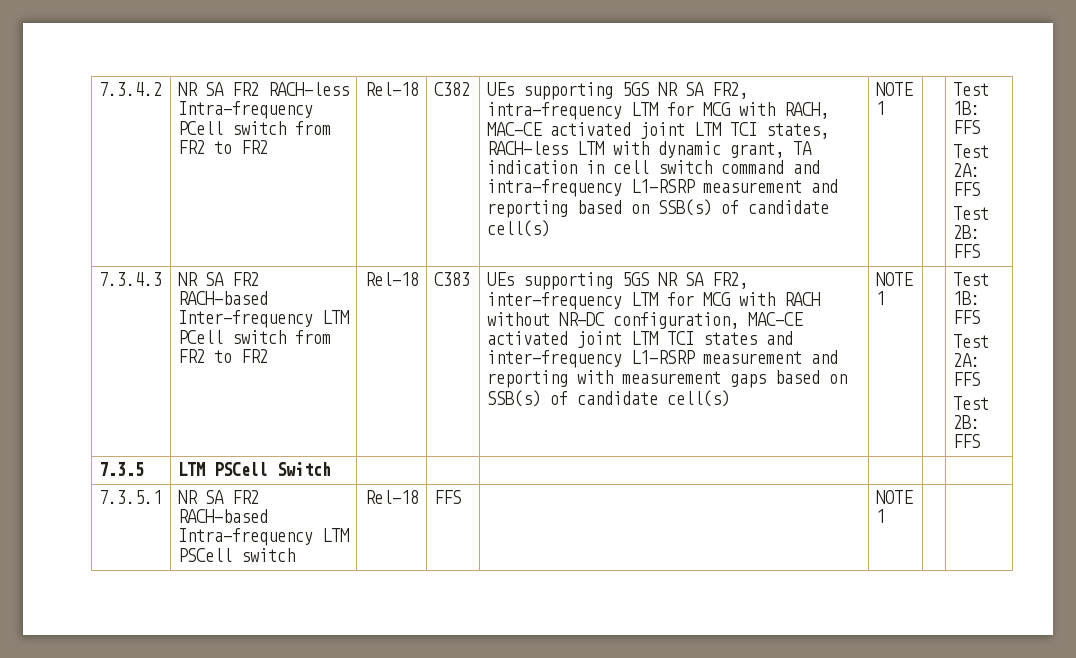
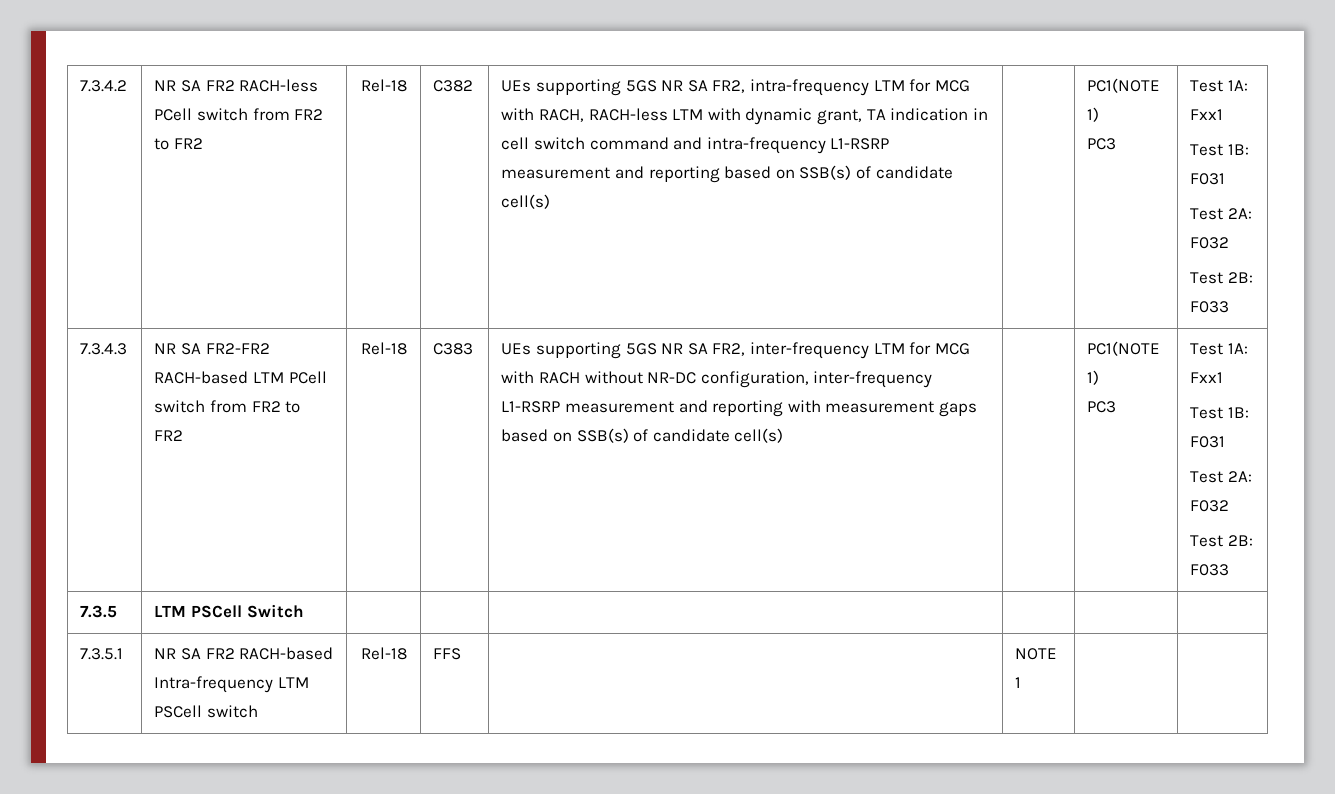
[177,101,313,119] Intra-frequency -> (319, 85) none
[486,122,829,139] MAC-CE activated joint LTM TCI states, -> (584, 115) none
[875,82,913,96] [875,101,885,115] [952,82,989,96] [952,101,980,115] [952,120,980,134] [952,144,989,158] [952,163,980,177] [952,182,980,196] [952,206,989,220] [952,225,980,239] [952,244,980,258] NOTE 1 | | Test 1B: FFS // Test 2A: FFS // Test 2B: FFS -> [1087,78,1161,93] [1087,107,1100,122] [1087,138,1117,150] [1190,80,1248,92] [1190,109,1224,120] [1190,144,1249,156] [1190,173,1226,185] [1190,208,1252,220] [1190,237,1230,249] [1190,272,1253,284] [1190,301,1230,313] | PC1(NOTE 1) // PC3 | Test 1A: Fxx1 // Test 1B: F031 // Test 2A: F032 // Test 2B: F033
[231,272,259,286] [177,291,268,305] [177,310,313,328] FR2 RACH-based Inter-frequency -> [205,343,270,354] [154,371,249,384] FR2-FR2 RACH-based
[747,312,803,326] [486,331,793,348] MAC-CE activated joint LTM TCI states and -> (809, 379) none
[875,272,913,286] [875,291,885,305] [952,272,989,286] [952,291,980,305] [952,310,980,324] [952,334,989,348] [952,353,980,367] [952,372,980,386] [952,396,989,410] [952,415,980,429] [952,434,980,448] NOTE 1 | | Test 1B: FFS // Test 2A: FFS // Test 2B: FFS -> [1087,341,1161,356] [1087,370,1100,385] [1087,401,1117,413] [1190,343,1248,355] [1190,372,1224,383] [1190,407,1249,419] [1190,436,1226,448] [1190,471,1252,483] [1190,500,1230,512] [1190,535,1253,547] [1190,564,1230,576] | PC1(NOTE 1) // PC3 | Test 1A: Fxx1 // Test 1B: F031 // Test 2A: F032 // Test 2B: F033

